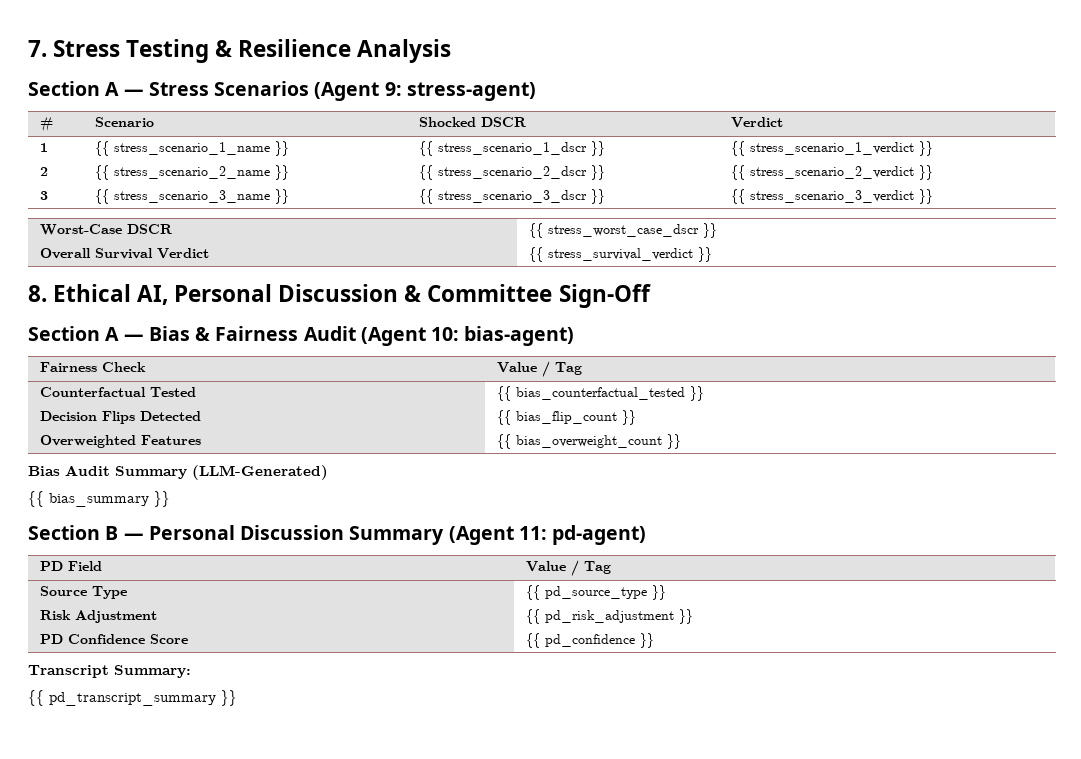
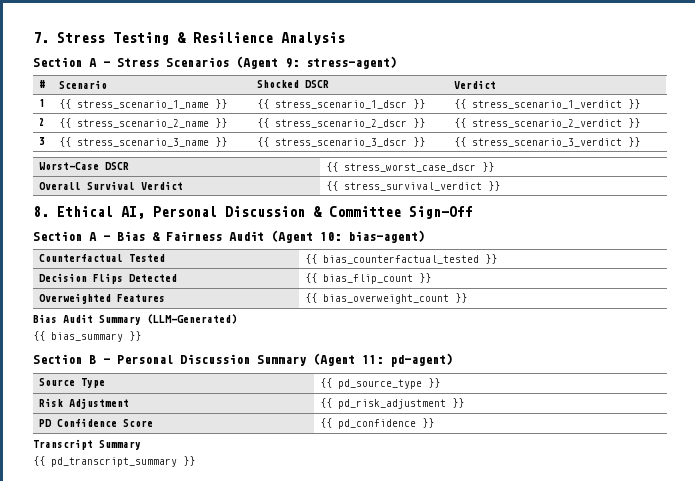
[39,362,146,372] [496,361,582,377] // Fairness Check | Value / Tag -> (425, 236) none
[39,561,102,571] [525,560,611,576] // PD Field | Value / Tag -> (453, 360) none
[114,665,191,678] Summary: -> [99,440,141,450] Summary

